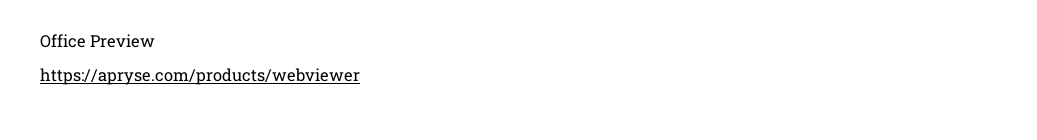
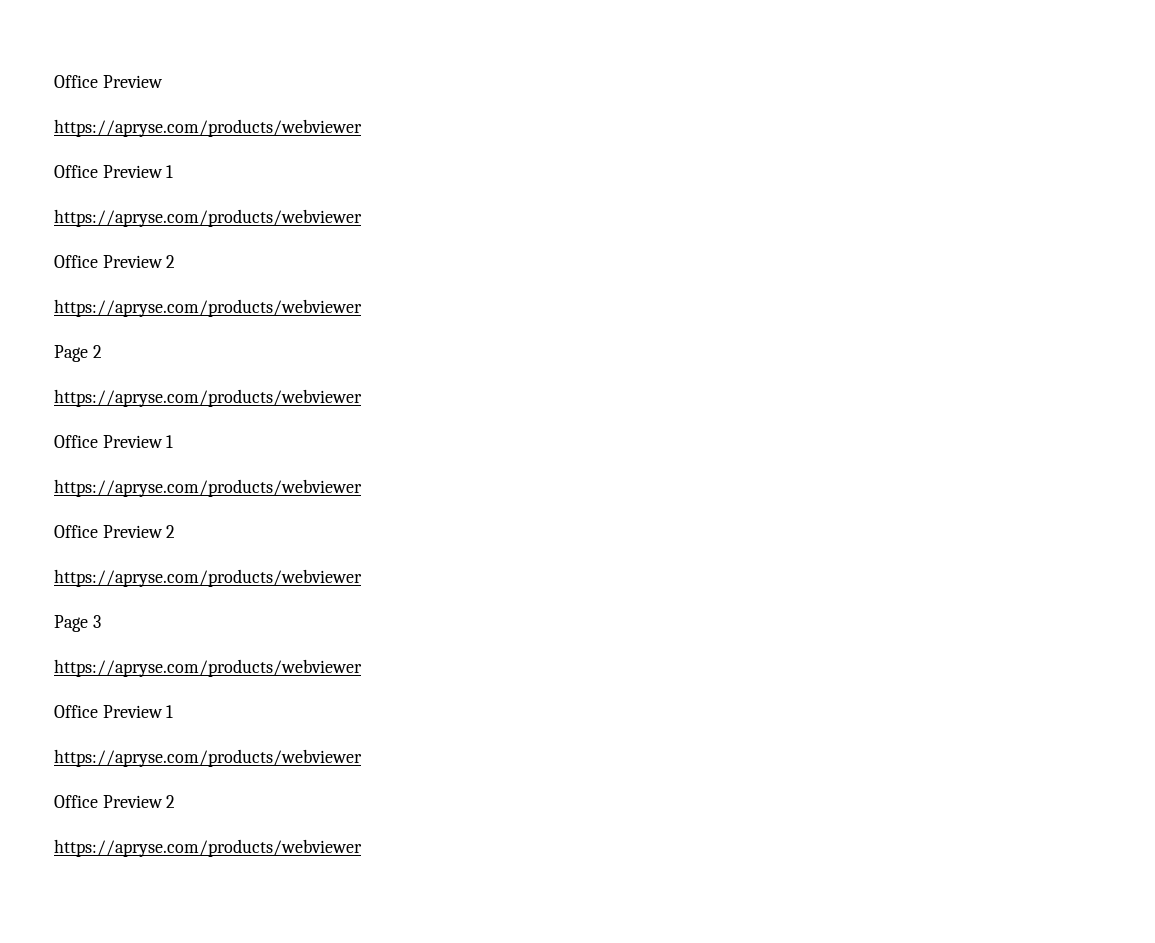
(360, 76) none -> [54,165,174,178] [54,209,362,227] [54,255,176,268] [54,299,362,317] [54,345,102,362] [54,389,362,407] [54,435,174,448] [54,479,362,497] [54,525,176,538] [54,569,362,587] [54,615,101,632] [54,659,362,677] [54,705,174,718] [54,749,362,767] [54,795,176,808] [54,839,362,857] // Office Preview 1 // https://apryse.com/products/webviewer // Office Preview 2 // https://apryse.com/products/webviewer // Page 2 // https://apryse.com/products/webviewer // Office Preview 1 // https://apryse.com/products/webviewer // Office Preview 2 // https://apryse.com/products/webviewer // Page 3 // https://apryse.com/products/webviewer // Office Preview 1 // https://apryse.com/products/webviewer // Office Preview 2 // https://apryse.com/products/webviewer

